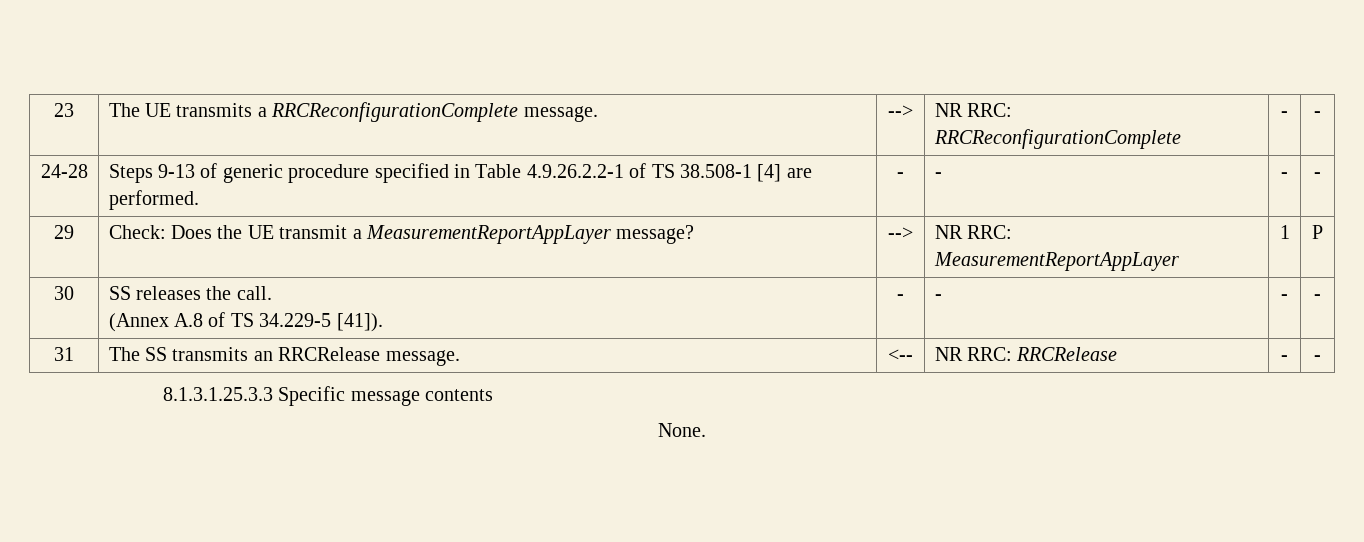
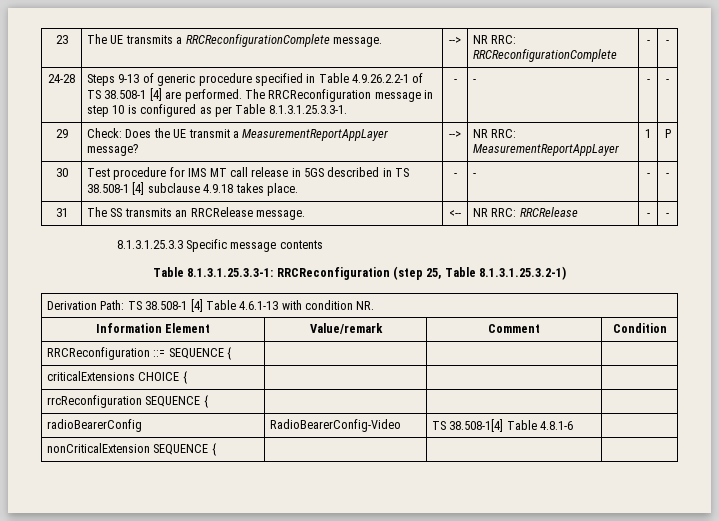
(199, 200) none -> [244,89,434,102] [87,104,347,117] The RRCReconfiguration message in step 10 is configured as per Table 8.1.3.1.25.3.3-1.
[108,286,272,300] [108,312,383,332] SS releases the call. // (Annex A.8 of TS 34.229-5 [41]). -> [87,167,410,180] [87,182,298,196] Test procedure for IMS MT call release in 5GS described in TS 38.508-1 [4] subclause 4.9.18 takes place.
[658,423,706,437] None. -> [152,266,567,280] [47,299,375,312] [95,323,211,333] [309,323,383,334] [488,324,540,333] [612,323,667,333] [47,347,232,360] [47,371,187,384] [47,395,208,408] [47,419,143,432] [270,419,402,432] [432,419,574,432] [47,443,216,456] Table 8.1.3.1.25.3.3-1: RRCReconfiguration (step 25, Table 8.1.3.1.25.3.2-1) // Derivation Path: TS 38.508-1 [4] Table 4.6.1-13 with condition NR. // Information Element | Value/remark | Comment | Condition // RRCReconfiguration ::= SEQUENCE { | | | // criticalExtensions CHOICE { | | | // rrcReconfiguration SEQUENCE { | | | // radioBearerConfig | RadioBearerConfig-Video | TS 38.508-1[4] Table 4.8.1-6 | // nonCriticalExtension SEQUENCE { | | |

